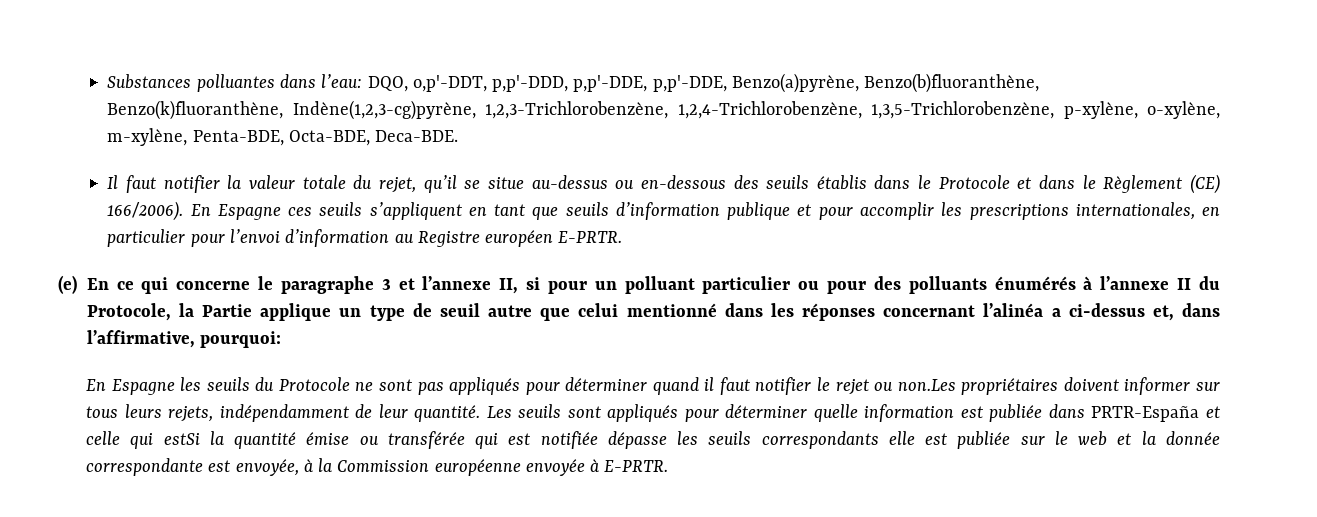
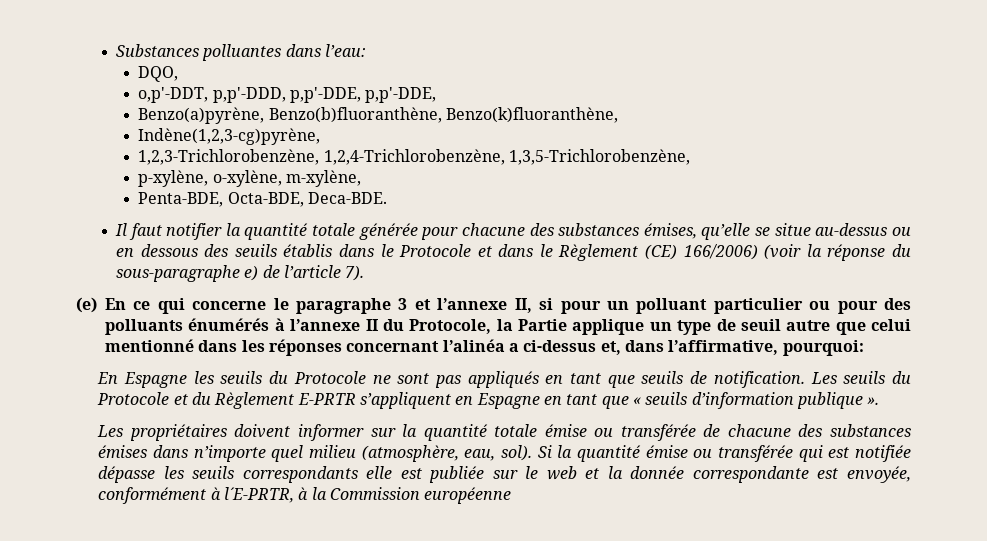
(363, 81) none -> (366, 50) //
(408, 84) none -> (179, 74) //
(727, 83) none -> (437, 95) //
(284, 110) none -> (618, 115) //
(476, 110) none -> (321, 136) //
(1055, 110) none -> (690, 157) //
(188, 137) none -> (361, 178) //
[249,175,457,193] valeur totale du rejet, qu’il -> [244,223,751,240] quantité totale générée pour chacune des substances émises, qu’elle
[640,175,726,189] en-dessous -> [115,244,198,257] en dessous
[107,201,1220,221] [107,229,623,247] 166/2006). En Espagne ces seuils s’appliquent en tant que seuils d’information publique et pour accomplir les prescriptions internationales, en particulier pour l’envoi d’information au Registre européen E-PRTR. -> [683,244,911,261] [115,265,365,282] 166/2006) (voir la réponse du sous-paragraphe e) de l’article 7).
[525,377,1221,395] [86,404,1220,422] [86,431,200,449] pour déterminer quand il faut notifier le rejet ou non.Les propriétaires doivent informer sur tous leurs rejets, indépendamment de leur quantité. Les seuils sont appliqués pour déterminer quelle information est publiée dans PRTR-España et celle qui estSi -> [545,371,911,388] [97,392,880,409] [97,424,911,441] [98,445,552,462] en tant que seuils de notification. Les seuils du Protocole et du Règlement E-PRTR s’appliquent en Espagne en tant que « seuils d’information publique ». // Les propriétaires doivent informer sur la quantité totale émise ou transférée de chacune des substances émises dans n’importe quel milieu (atmosphère, eau, sol). Si
(299, 467) none -> [98,487,295,504] conformément à l´E-PRTR,
[525,459,669,476] envoyée à E-PRTR. -> (512, 495) none

